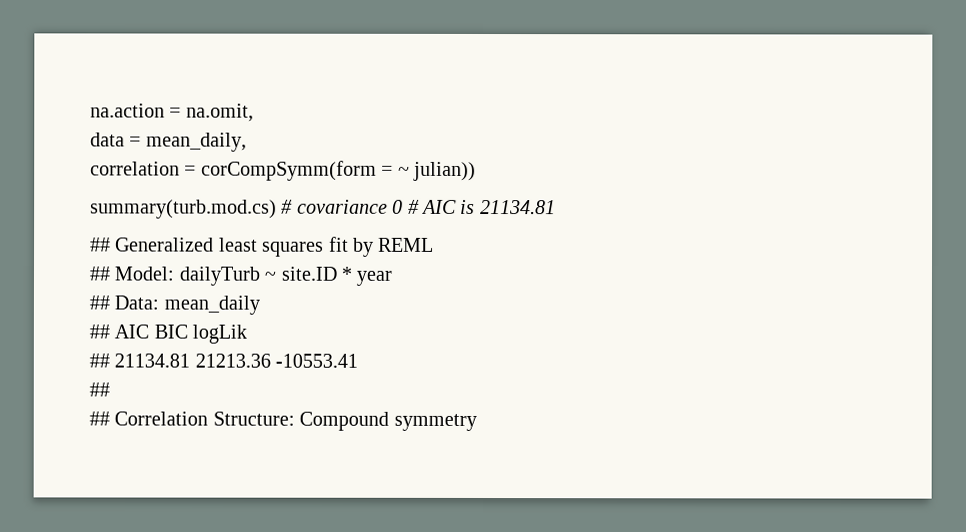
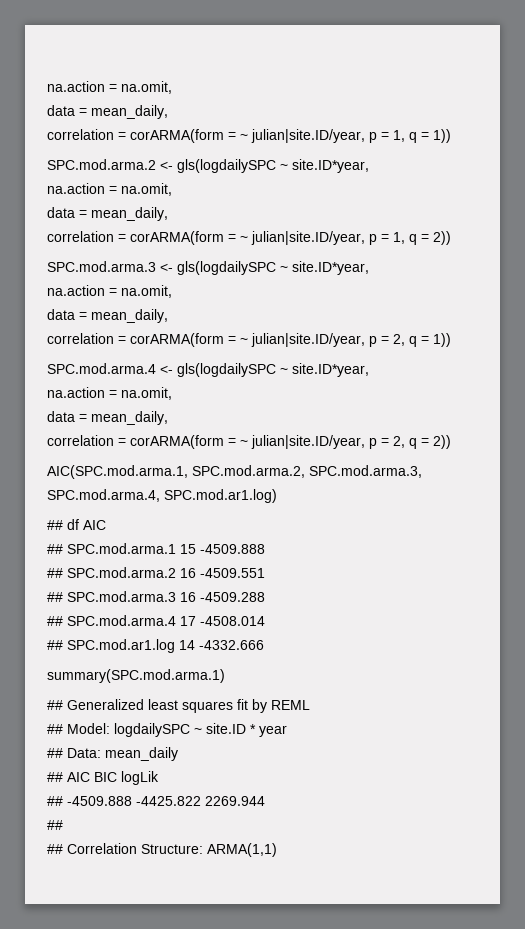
[90,103,254,122] [90,132,247,152] [90,160,476,181] [90,199,556,219] na.action = na.omit, // data = mean_daily, // correlation = corCompSymm(form = ~ julian)) // summary(turb.mod.cs) # covariance 0 # AIC is 21134.81 -> [47,81,172,94] [47,105,168,119] [47,129,451,143] [47,159,369,173] [47,183,172,196] [47,207,168,221] [47,231,451,245] [47,261,369,275] [47,285,172,298] [47,309,168,323] [47,333,451,347] [47,363,369,377] [47,387,172,400] [47,411,168,425] [47,435,451,449] [47,465,422,479] [47,489,277,503] [47,519,106,530] [47,543,265,554] [47,567,265,578] [47,591,265,602] [47,615,265,626] [47,639,264,653] [47,669,225,683] na.action = na.omit, // data = mean_daily, // correlation = corARMA(form = ~ julian|site.ID/year, p = 1, q = 1)) // SPC.mod.arma.2 <- gls(logdailySPC ~ site.ID*year, // na.action = na.omit, // data = mean_daily, // correlation = corARMA(form = ~ julian|site.ID/year, p = 1, q = 2)) // SPC.mod.arma.3 <- gls(logdailySPC ~ site.ID*year, // na.action = na.omit, // data = mean_daily, // correlation = corARMA(form = ~ julian|site.ID/year, p = 2, q = 1)) // SPC.mod.arma.4 <- gls(logdailySPC ~ site.ID*year, // na.action = na.omit, // data = mean_daily, // correlation = corARMA(form = ~ julian|site.ID/year, p = 2, q = 2)) // AIC(SPC.mod.arma.1, SPC.mod.arma.2, SPC.mod.arma.3, SPC.mod.arma.4, SPC.mod.ar1.log) // ## df AIC // ## SPC.mod.arma.1 15 -4509.888 // ## SPC.mod.arma.2 16 -4509.551 // ## SPC.mod.arma.3 16 -4509.288 // ## SPC.mod.arma.4 17 -4508.014 // ## SPC.mod.ar1.log 14 -4332.666 // summary(SPC.mod.arma.1)
[178,266,260,286] dailyTurb -> [114,723,190,737] logdailySPC
[114,353,359,368] 21134.81 21213.36 -10553.41 -> [67,796,265,806] -4509.888 -4425.822 2269.944
[299,411,477,431] Compound symmetry -> [207,843,277,857] ARMA(1,1)

